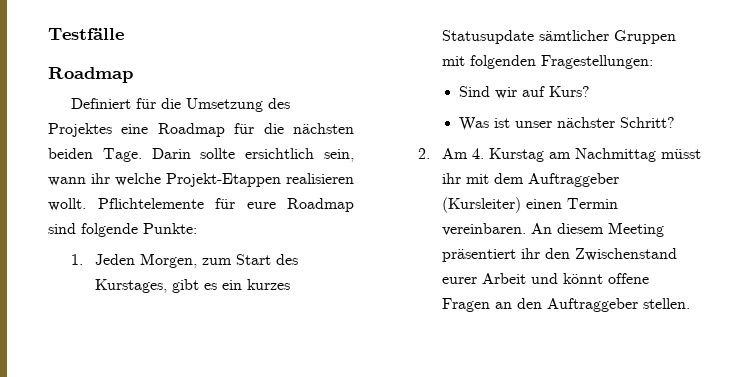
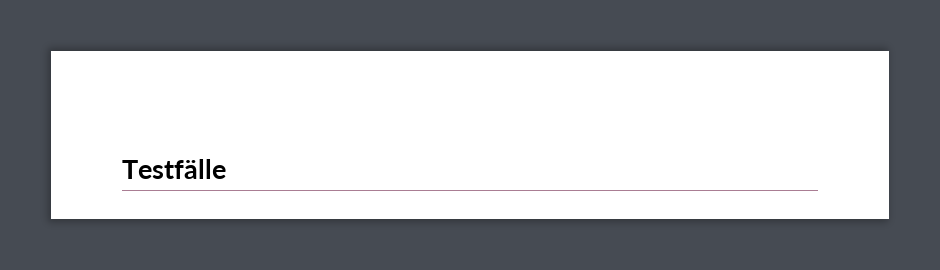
[48,67,133,83] [71,98,291,112] [48,123,354,137] [48,148,355,162] [48,173,354,187] [48,198,354,212] [48,223,197,237] [71,253,298,268] [94,279,290,293] [441,30,676,44] [441,55,653,69] [459,86,591,99] [459,117,676,131] [418,148,701,162] [441,173,619,187] [441,197,618,213] [441,222,664,237] [441,248,677,262] [441,273,649,284] [441,298,690,312] // Roadmap // Definiert für die Umsetzung des Projektes eine Roadmap für die nächsten beiden Tage. Darin sollte ersichtlich sein, wann ihr welche Projekt-Etappen realisieren wollt. Pflichtelemente für eure Roadmap sind folgende Punkte: // 1. Jeden Morgen, zum Start des Kurstages, gibt es ein kurzes Statusupdate sämtlicher Gruppen mit folgenden Fragestellungen: // Sind wir auf Kurs? // Was ist unser nächster Schritt? // 2. Am 4. Kurstag am Nachmittag müsst ihr mit dem Auftraggeber (Kursleiter) einen Termin vereinbaren. An diesem Meeting präsentiert ihr den Zwischenstand eurer Arbeit und könnt offene Fragen an den Auftraggeber stellen. -> (226, 169) none

